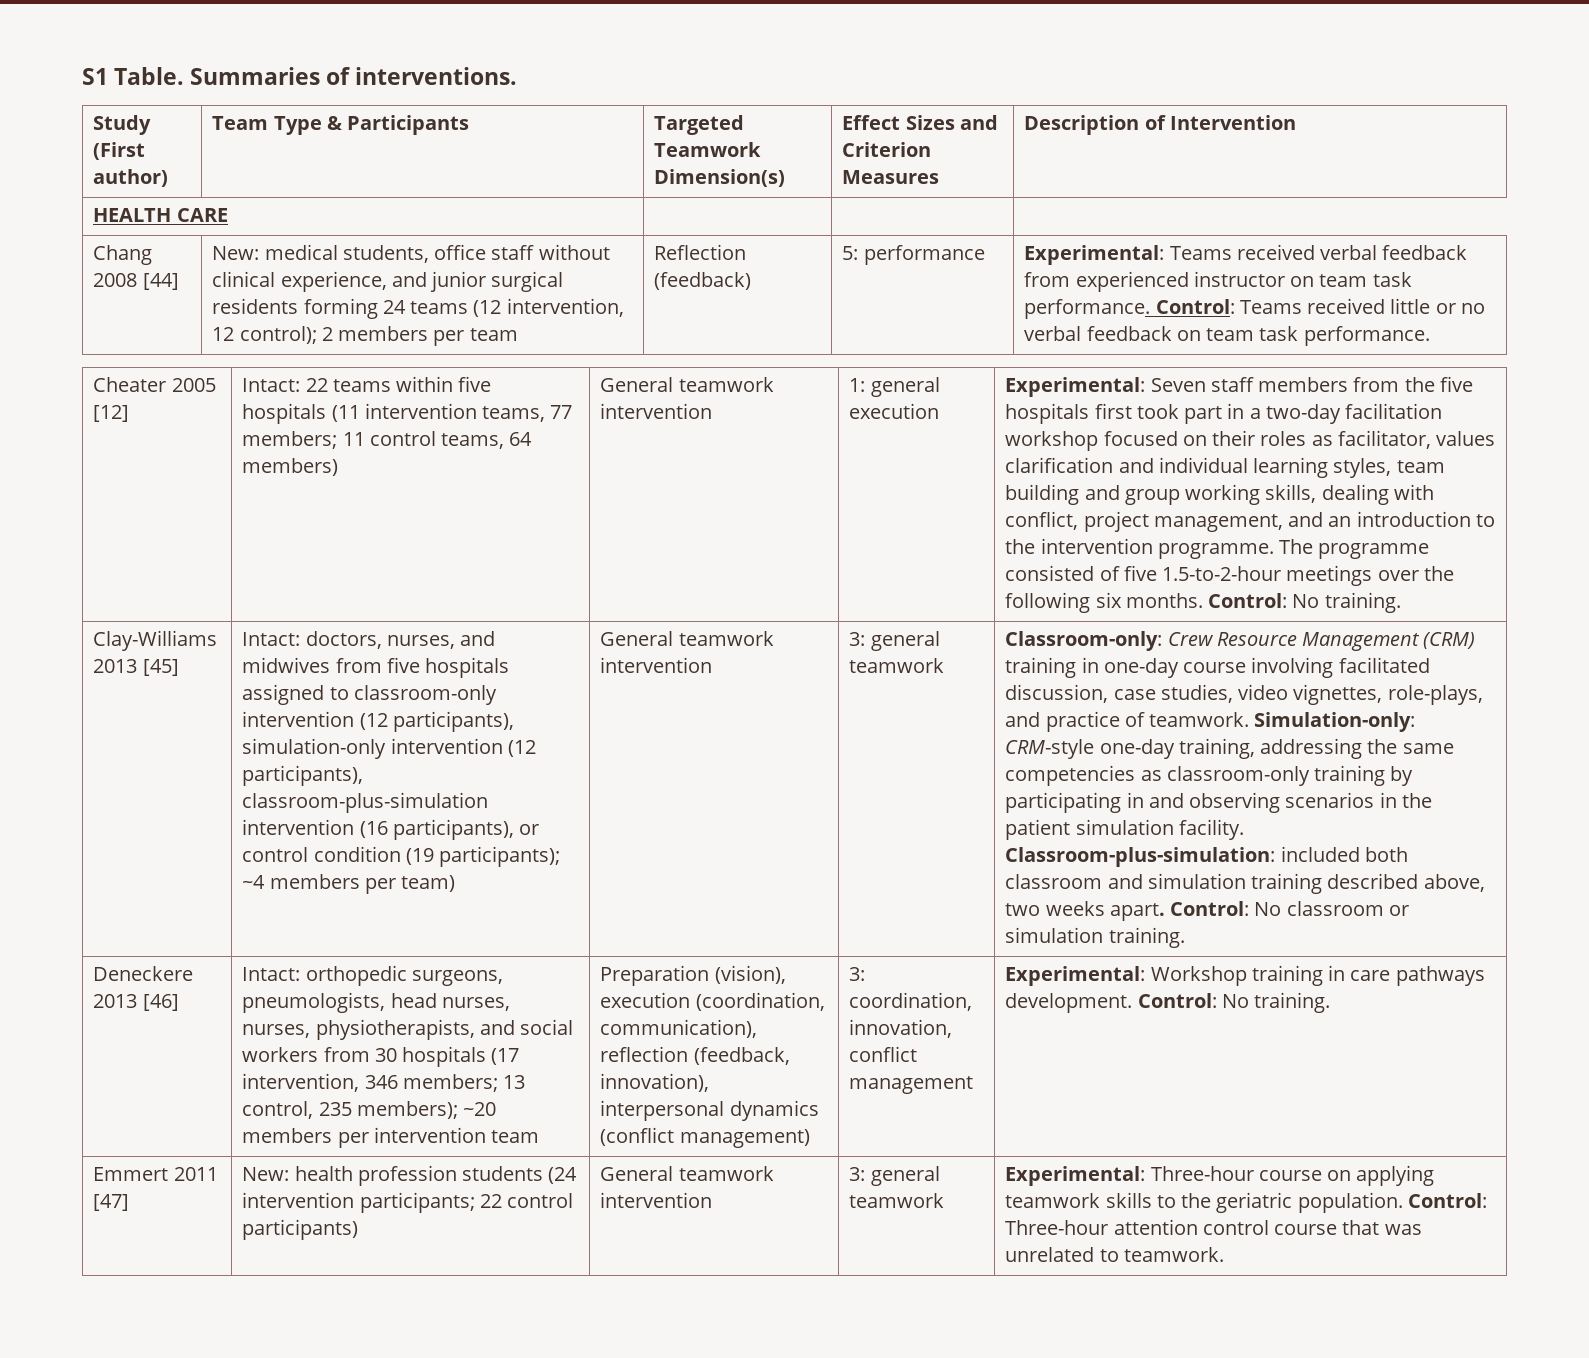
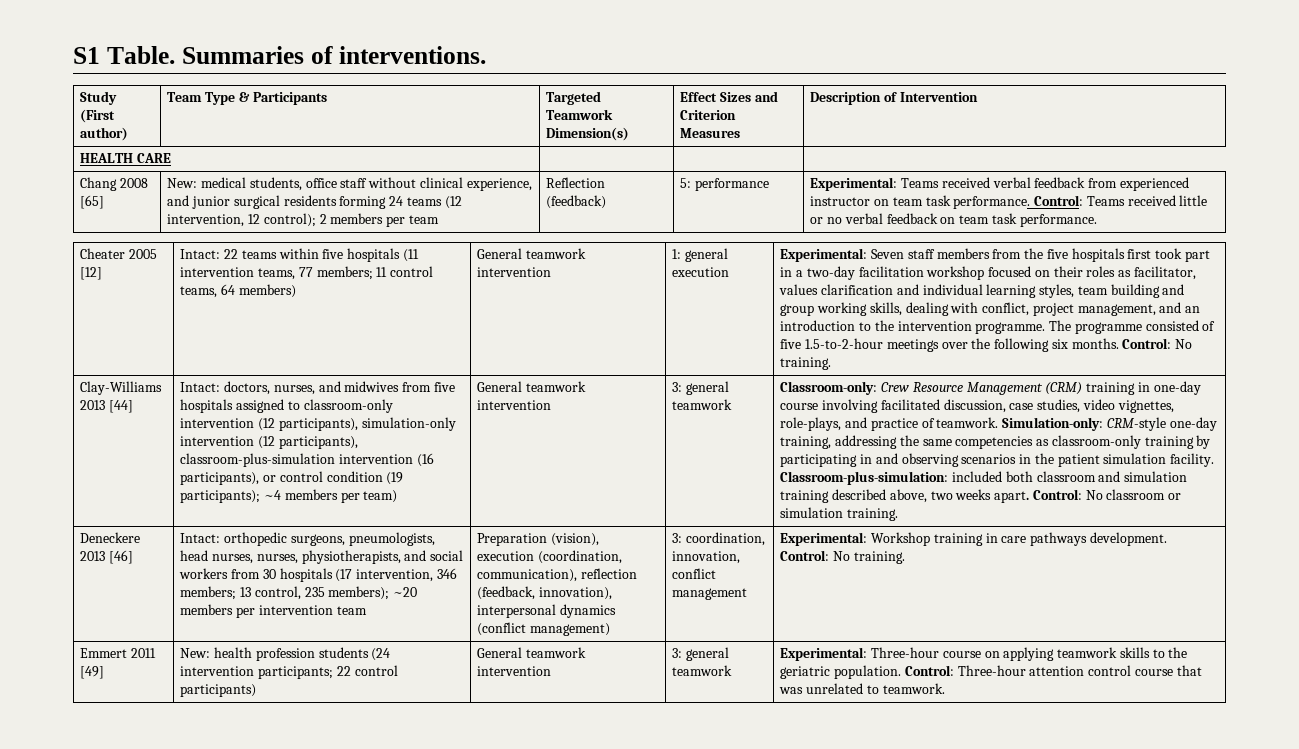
[142,273,179,290] [44] -> [80,195,105,209] [65]
[142,659,179,676] [45] -> [108,400,133,413] [44]
[93,1194,130,1211] [47] -> [80,666,105,679] [49]

